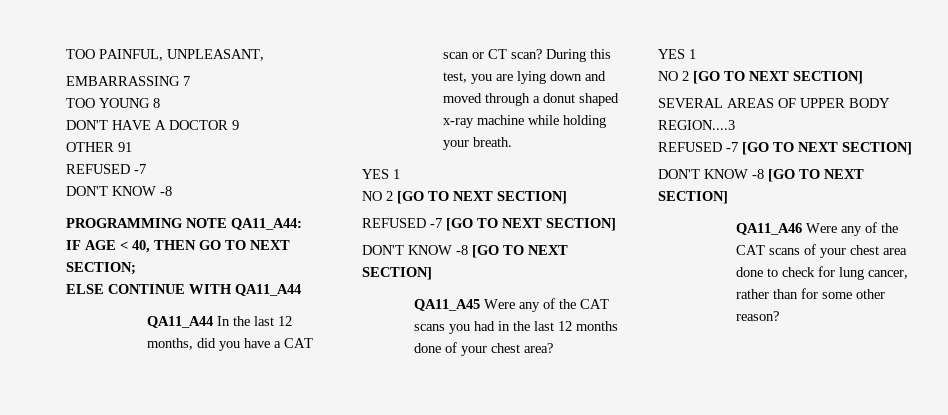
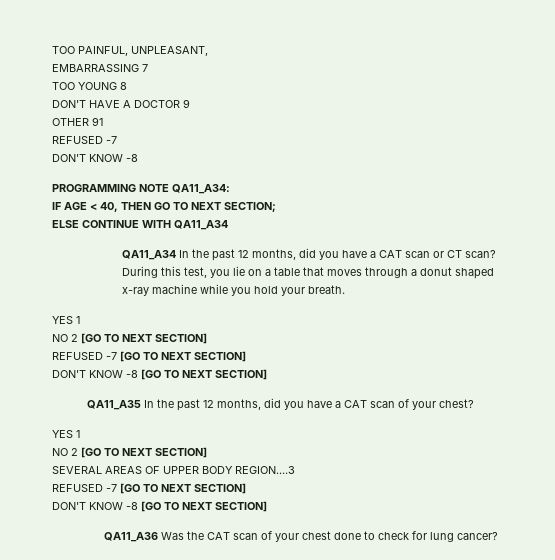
[231,218,302,230] QA11_A44: -> [172,184,230,194] QA11_A34:
[235,284,301,296] [147,316,274,328] QA11_A44 // QA11_A44 In the last -> [174,220,228,230] [121,249,235,261] QA11_A34 // QA11_A34 In the past
[496,71,606,84] [443,93,482,103] are lying down and moved -> [232,266,362,276] lie on a table that moves
[563,115,606,128] holding -> [230,286,278,296] you hold
[413,298,609,312] [413,321,618,334] [413,342,553,356] QA11_A45 Were any of the CAT scans you had in the last 12 months done of your chest area? -> [86,398,474,411] QA11_A35 In the past 12 months, did you have a CAT scan of your chest?
[735,222,898,236] [735,244,907,258] QA11_A46 Were any of the CAT scans of your chest area -> [104,531,332,542] QA11_A36 Was the CAT scan of your chest
[867,270,908,279] [735,288,885,299] [735,311,779,321] cancer, rather than for some other reason? -> [457,532,499,540] cancer?

